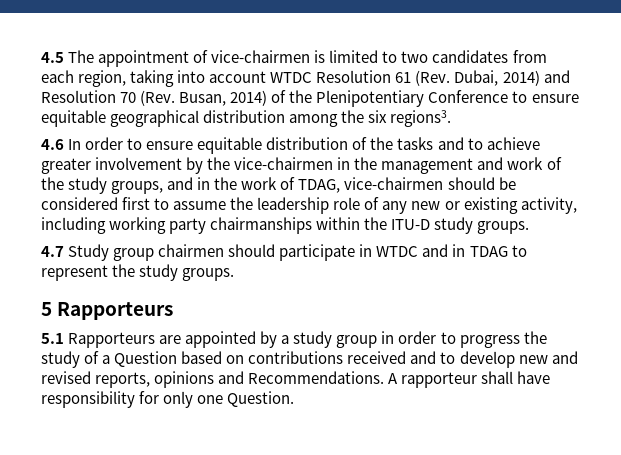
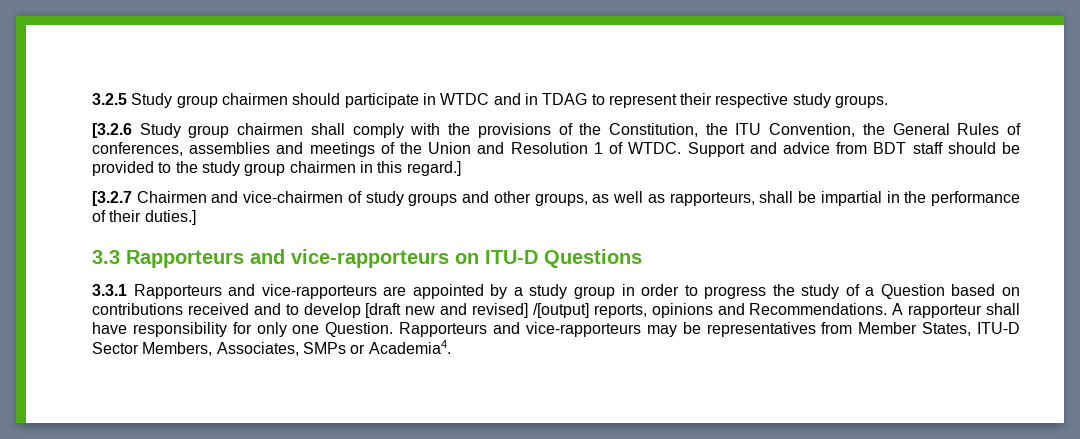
[41,50,547,67] [41,70,570,87] [41,90,579,107] [41,110,452,127] [41,137,540,154] [41,157,562,174] [41,177,516,194] [41,197,577,214] [41,217,530,234] [41,246,64,257] 4.5 The appointment of vice-chairmen is limited to two candidates from each region, taking into account WTDC Resolution 61 (Rev. Dubai, 2014) and Resolution 70 (Rev. Busan, 2014) of the Plenipotentiary Conference to ensure equitable geographical distribution among the six regions3. // 4.6 In order to ensure equitable distribution of the tasks and to achieve greater involvement by the vice-chairmen in the management and work of the study groups, and in the work of TDAG, vice-chairmen should be considered first to assume the leadership role of any new or existing activity, including working party chairmanships within the ITU-D study groups. // 4.7 -> [92,93,127,105] 3.2.5
[112,264,235,281] [41,302,174,320] [41,332,156,348] the study groups. // 5 Rapporteurs // 5.1 Rapporteurs -> [680,93,889,108] [92,123,1021,138] [92,142,1021,157] [92,161,461,176] [92,191,1020,206] [92,210,196,225] [92,249,642,268] [92,284,377,299] their respective study groups. // [3.2.6 Study group chairmen shall comply with the provisions of the Constitution, the ITU Convention, the General Rules of conferences, assemblies and meetings of the Union and Resolution 1 of WTDC. Support and advice from BDT staff should be provided to the study group chairmen in this regard.] // [3.2.7 Chairmen and vice-chairmen of study groups and other groups, as well as rapporteurs, shall be impartial in the performance of their duties.] // 3.3 Rapporteurs and vice-rapporteurs on ITU-D Questions // 3.3.1 Rapporteurs and vice-rapporteurs
(515, 359) none -> [365,303,402,318] [draft
[41,371,91,384] revised -> [472,303,589,318] revised] /[output]
(295, 399) none -> [399,322,1021,337] [92,340,451,356] Rapporteurs and vice-rapporteurs may be representatives from Member States, ITU-D Sector Members, Associates, SMPs or Academia4.

